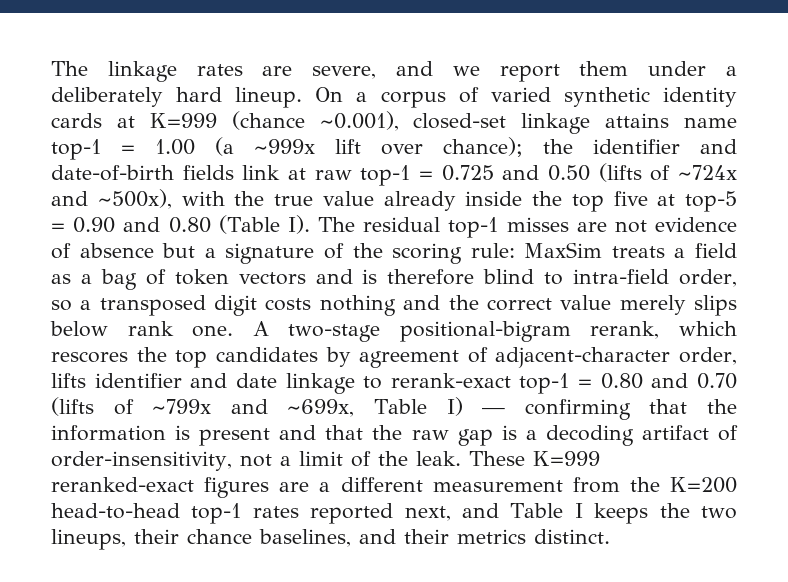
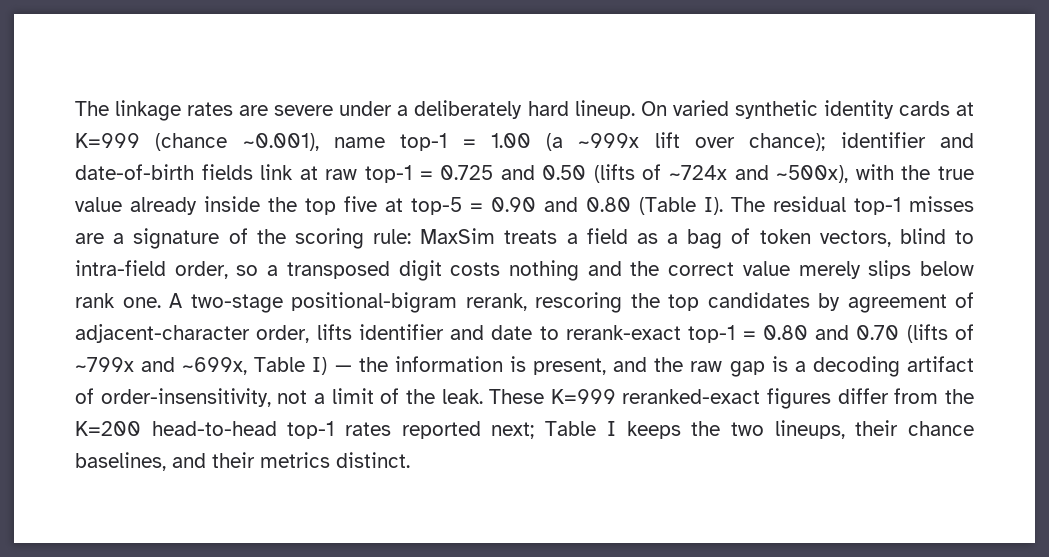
[312,61,629,82] severe, and we report them -> [274,105,334,116] severe
[356,87,479,108] a corpus of -> (667, 108) none
[413,113,670,134] closed-set linkage attains -> (319, 142) none
[543,139,573,154] the -> (826, 142) none
[614,217,738,233] [51,243,196,259] not evidence of absence but -> (104, 238) none
[238,269,475,285] vectors and is therefore -> [819,230,891,247] vectors,
[679,321,737,336] [51,351,128,363] which rescores -> [535,292,622,313] rescoring
[285,373,355,394] linkage -> (533, 332) none
[524,399,688,420] confirming that -> (352, 368) none
[199,425,364,446] present and that -> [533,357,648,375] present, and
[279,477,563,492] are a different measurement -> [837,388,889,404] differ
[404,503,500,521] next, and -> [491,422,535,439] next;

